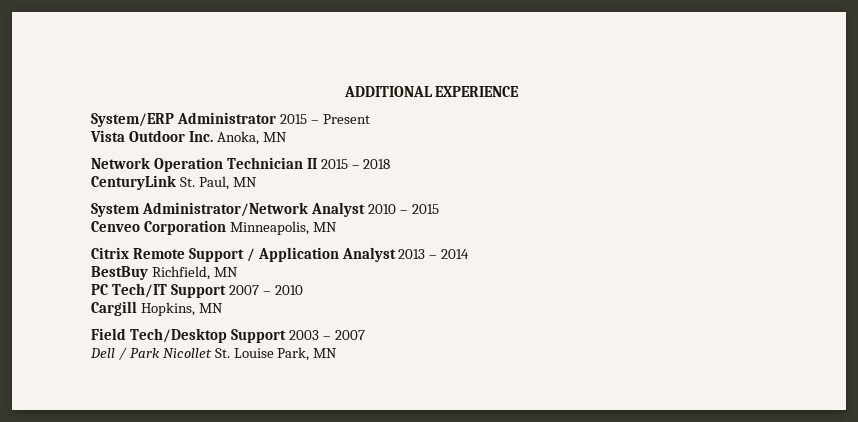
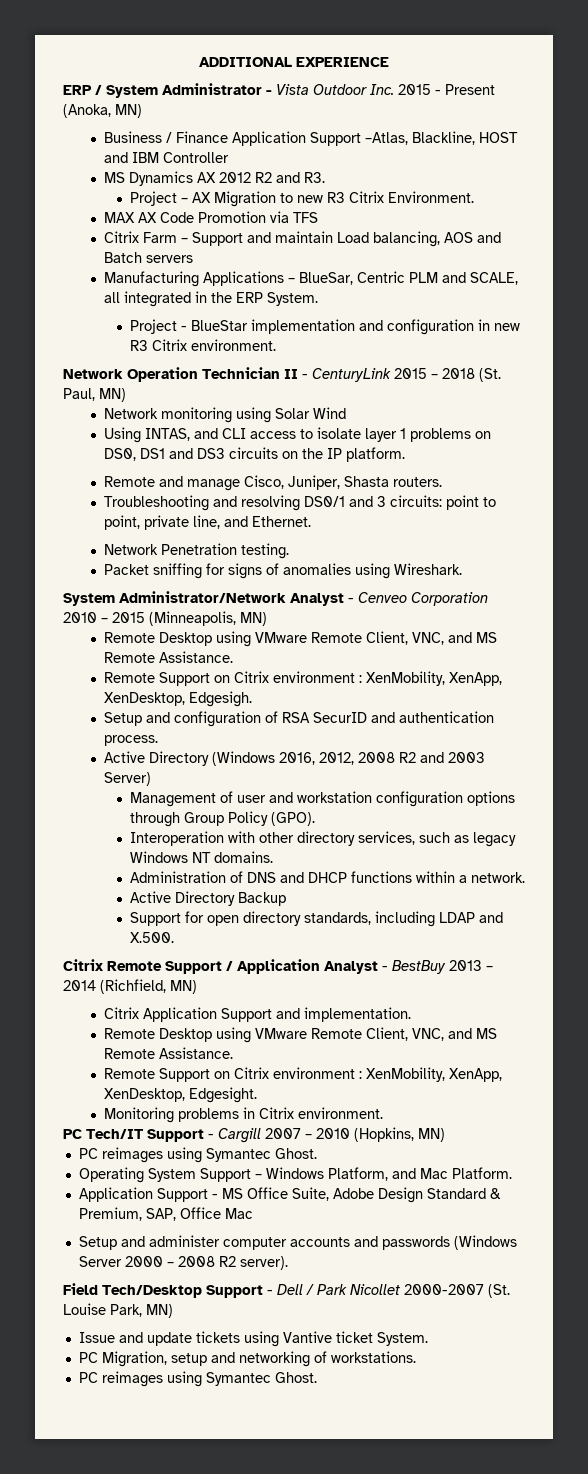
[91,112,370,127] [90,130,287,145] System/ERP Administrator 2015 – Present // Vista Outdoor Inc. Anoka, MN -> [63,83,495,98] [63,104,142,118] [104,131,519,146] [104,152,230,163] [104,171,326,186] [129,191,474,207] [104,211,319,223] [104,231,502,247] [104,252,194,263] [104,271,519,287] [104,291,319,307] [129,319,520,335] [129,339,276,351] ERP / System Administrator - Vista Outdoor Inc. 2015 - Present (Anoka, MN) // Business / Finance Application Support –Atlas, Blackline, HOST and IBM Controller // MS Dynamics AX 2012 R2 and R3. // Project – AX Migration to new R3 Citrix Environment. // MAX AX Code Promotion via TFS // Citrix Farm – Support and maintain Load balancing, AOS and Batch servers // Manufacturing Applications – BlueSar, Centric PLM and SCALE, all integrated in the ERP System. // Project - BlueStar implementation and configuration in new R3 Citrix environment.
(317, 163) none -> [302,368,391,382] - CenturyLink
[91,175,257,190] // CenturyLink St. Paul, MN -> [479,368,501,382] [63,388,126,402] [104,407,347,423] [104,427,492,443] [104,447,406,462] [104,475,443,491] [104,495,497,511] [104,515,312,530] [104,543,290,559] [104,563,463,579] (St. Paul, MN) // Network monitoring using Solar Wind // Using INTAS, and CLI access to isolate layer 1 problems on DS0, DS1 and DS3 circuits on the IP platform. // Remote and manage Cisco, Juniper, Shasta routers. // Troubleshooting and resolving DS0/1 and 3 circuits: point to point, private line, and Ethernet. // Network Penetration testing. // Packet sniffing for signs of anomalies using Wireshark.
(365, 209) none -> [348,592,488,606] - Cenveo Corporation
[91,220,337,235] // Cenveo Corporation Minneapolis, MN -> [149,611,267,626] [104,631,498,647] [104,651,234,663] [104,671,503,686] [104,691,253,707] [104,711,495,727] [104,735,159,746] [104,751,486,766] [104,772,152,786] [129,791,515,807] [129,811,315,827] [129,831,516,847] [129,851,273,863] [129,871,525,883] [129,891,286,906] [129,911,503,927] [129,932,174,943] (Minneapolis, MN) // Remote Desktop using VMware Remote Client, VNC, and MS Remote Assistance. // Remote Support on Citrix environment : XenMobility, XenApp, XenDesktop, Edgesigh. // Setup and configuration of RSA SecurID and authentication process. // Active Directory (Windows 2016, 2012, 2008 R2 and 2003 Server) // Management of user and workstation configuration options through Group Policy (GPO). // Interoperation with other directory services, such as legacy Windows NT domains. // Administration of DNS and DHCP functions within a network. // Active Directory Backup // Support for open directory standards, including LDAP and X.500.
(396, 254) none -> [382,960,446,974] - BestBuy
[91,266,238,280] // BestBuy Richfield, MN -> [100,979,197,994] [104,1007,412,1022] [104,1027,498,1043] [104,1047,234,1059] [104,1067,503,1082] [104,1087,258,1103] [104,1107,384,1123] (Richfield, MN) // Citrix Application Support and implementation. // Remote Desktop using VMware Remote Client, VNC, and MS Remote Assistance. // Remote Support on Citrix environment : XenMobility, XenApp, XenDesktop, Edgesight. // Monitoring problems in Citrix environment.
(226, 291) none -> [208,1128,261,1143] - Cargill
[91,301,223,316] // Cargill Hopkins, MN -> [354,1127,445,1142] [78,1147,317,1163] [78,1167,512,1183] [78,1187,501,1203] [78,1207,253,1221] [78,1235,517,1250] [78,1256,288,1270] (Hopkins, MN) // PC reimages using Symantec Ghost. // Operating System Support – Windows Platform, and Mac Platform. // Application Support - MS Office Suite, Adobe Design Standard & Premium, SAP, Office Mac // Setup and administer computer accounts and passwords (Windows Server 2000 – 2008 R2 server).
[288,330,365,340] 2003 – 2007 // -> [267,1290,273,1295] -
[214,347,338,361] St. Louise Park, MN -> [404,1284,510,1298] [63,1303,173,1318] [78,1331,428,1347] [78,1351,416,1367] [78,1371,317,1387] 2000-2007 (St. Louise Park, MN) // Issue and update tickets using Vantive ticket System. // PC Migration, setup and networking of workstations. // PC reimages using Symantec Ghost.

